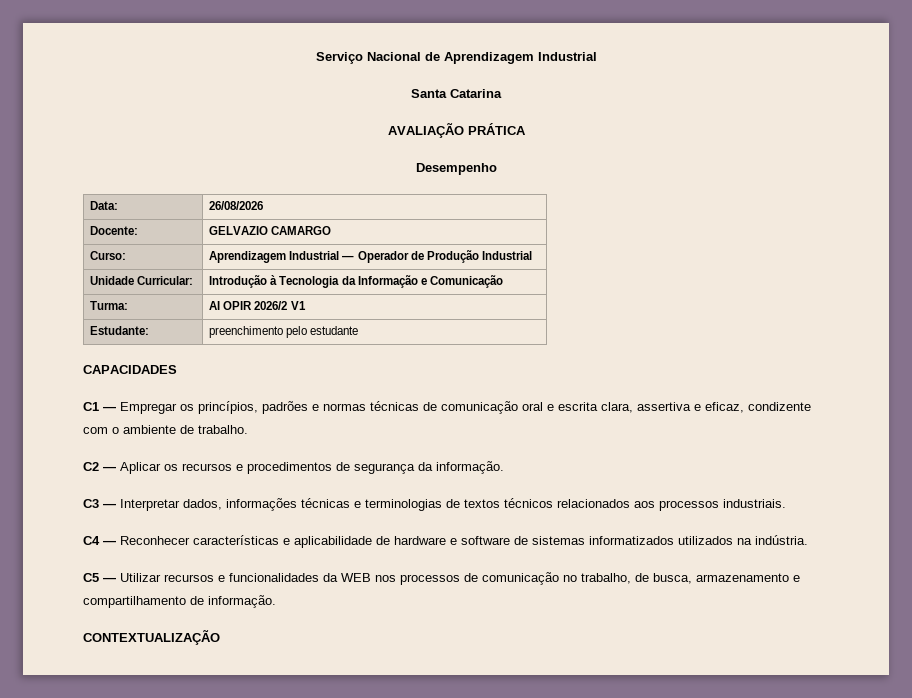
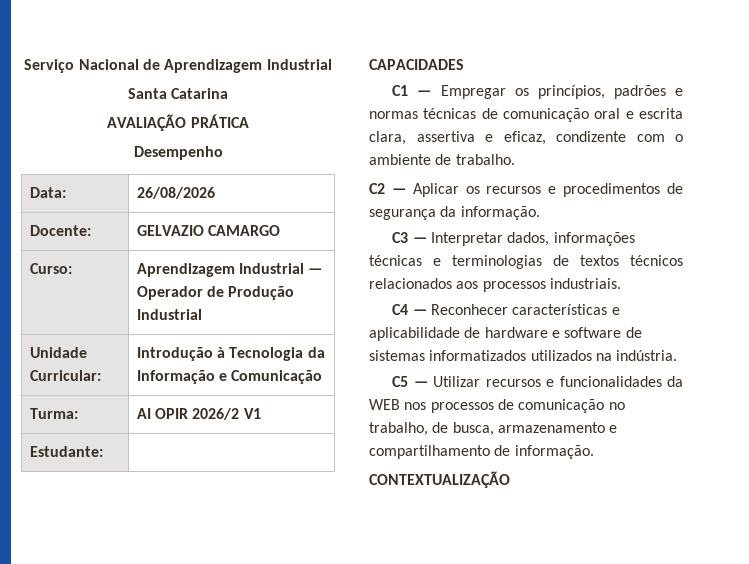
[209,326,359,338] preenchimento pelo estudante -> (103, 451) none

